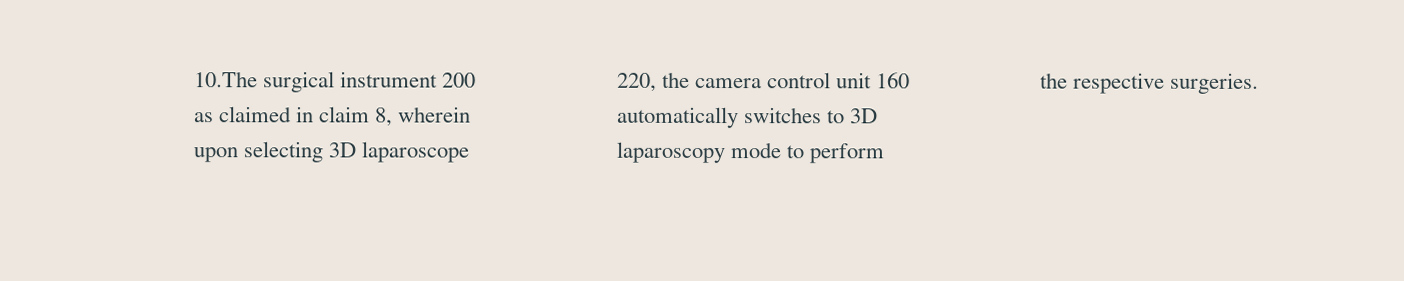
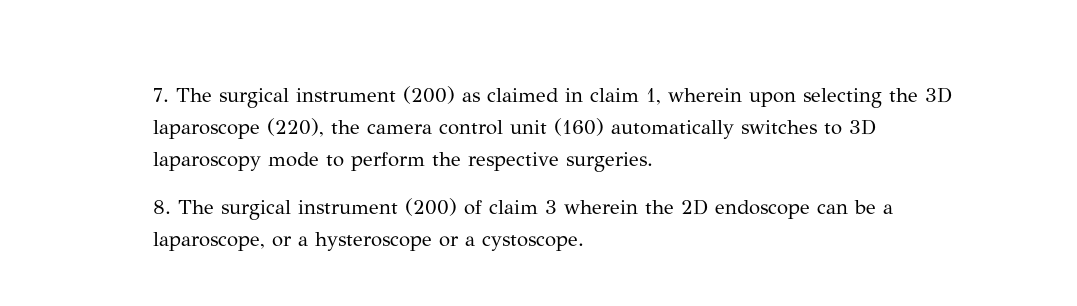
[193,71,476,93] 10.The surgical instrument 200 -> [153,86,456,108] 7. The surgical instrument (200)
[374,107,393,127] 8, -> [646,88,662,105] 1,
(323, 152) none -> [889,88,919,102] the
[616,72,657,92] 220, -> [267,118,325,137] (220),
[875,72,910,89] 160 -> [554,118,605,136] (160)
(1259, 83) none -> [153,198,894,220] [153,232,585,251] // 8. The surgical instrument (200) of claim 3 wherein the 2D endoscope can be a laparoscope, or a hysteroscope or a cystoscope.

